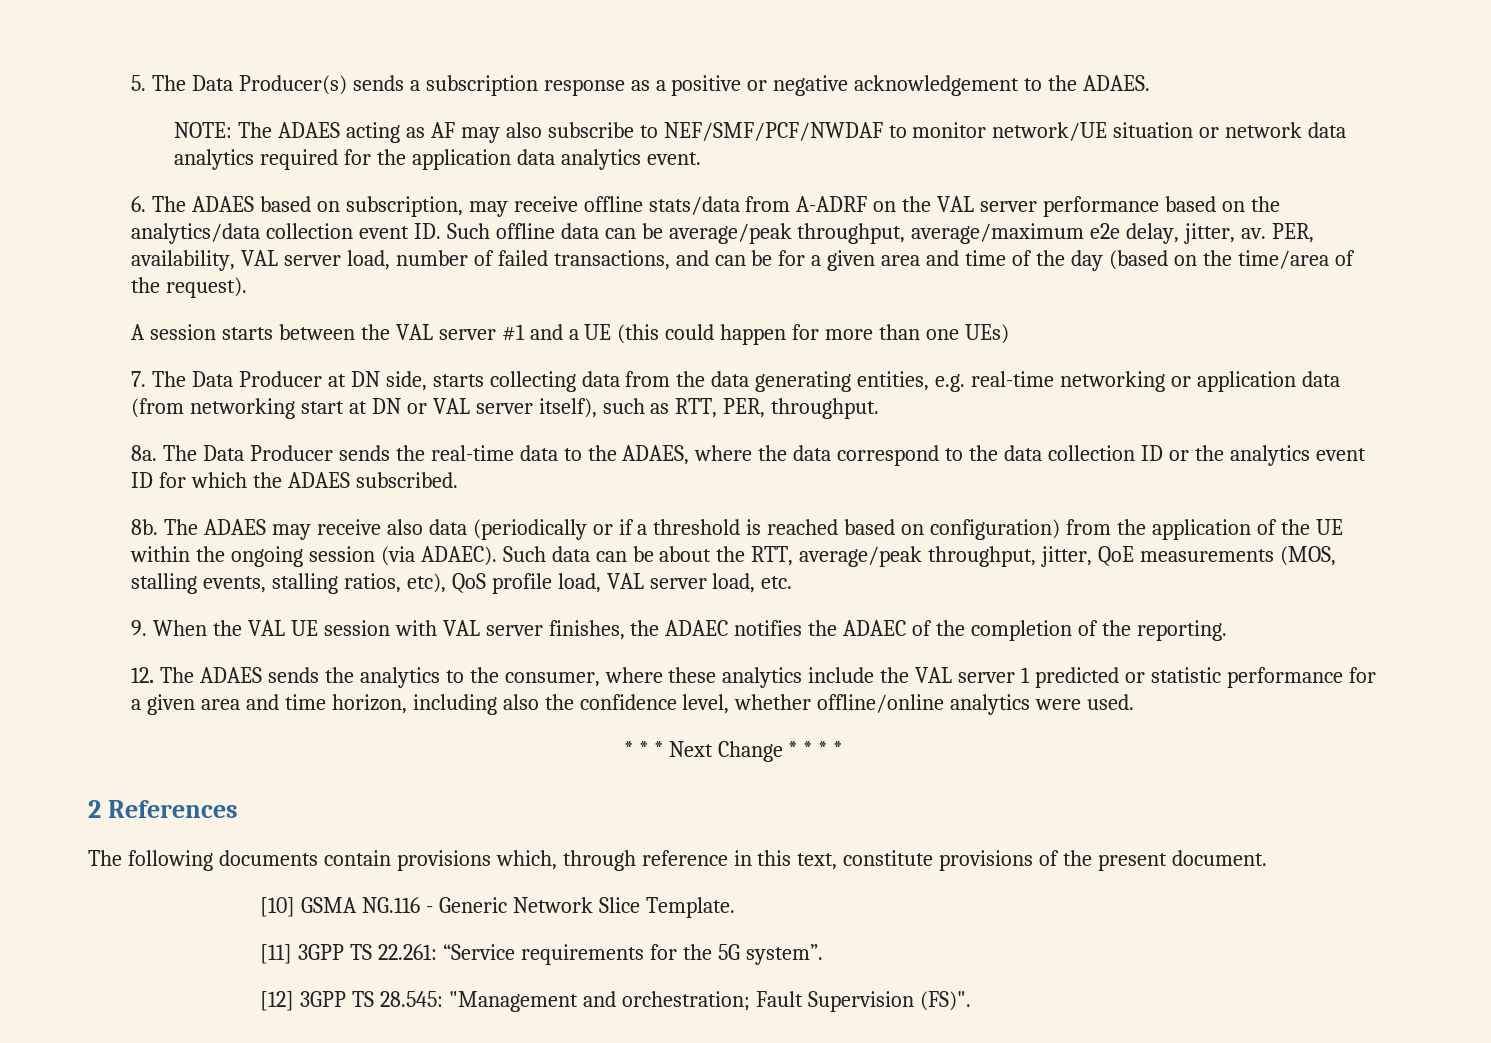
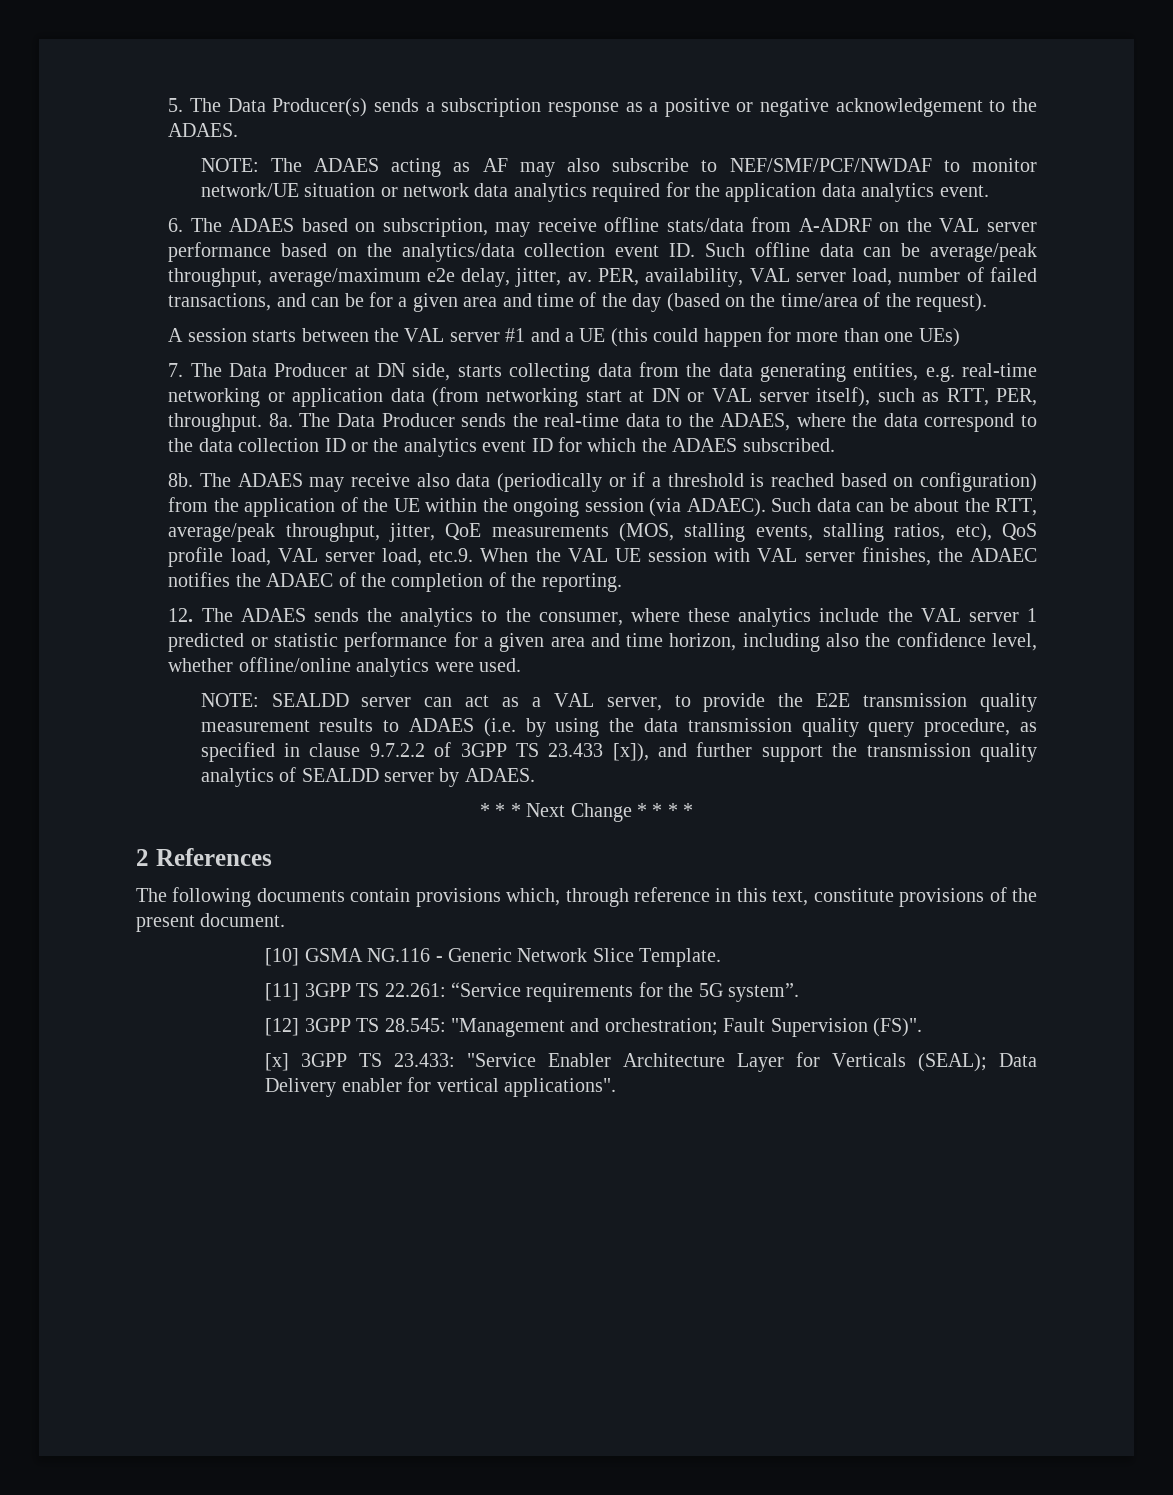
(880, 408) // -> (263, 422) none
[761,576,793,589] [131,620,148,636] etc. // 9. -> [429,548,474,562] etc.9.
(1135, 702) none -> [200,693,1037,712] [200,718,1037,737] [200,742,1037,762] [200,767,535,787] // NOTE: SEALDD server can act as a VAL server, to provide the E2E transmission quality measurement results to ADAES (i.e. by using the data transmission quality query procedure, as specified in clause 9.7.2.2 of 3GPP TS 23.433 [x]), and further support the transmission quality analytics of SEALDD server by ADAES.
(971, 1001) none -> [265,1052,1037,1072] [265,1077,616,1097] // [x] 3GPP TS 23.433: "Service Enabler Architecture Layer for Verticals (SEAL); Data Delivery enabler for vertical applications".

